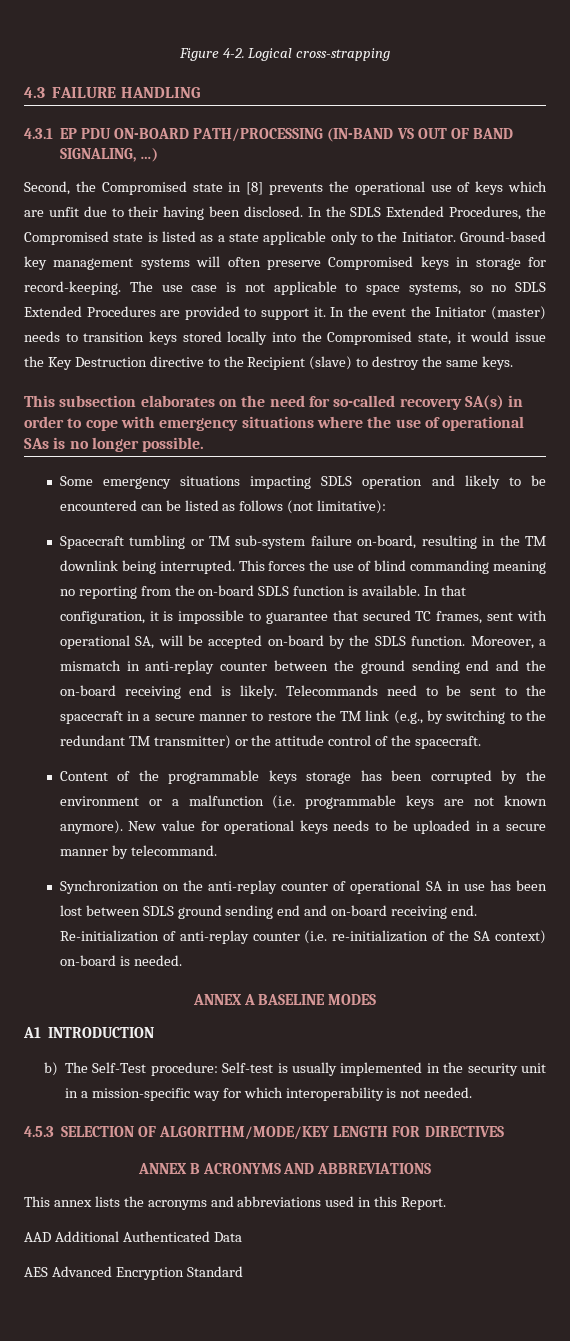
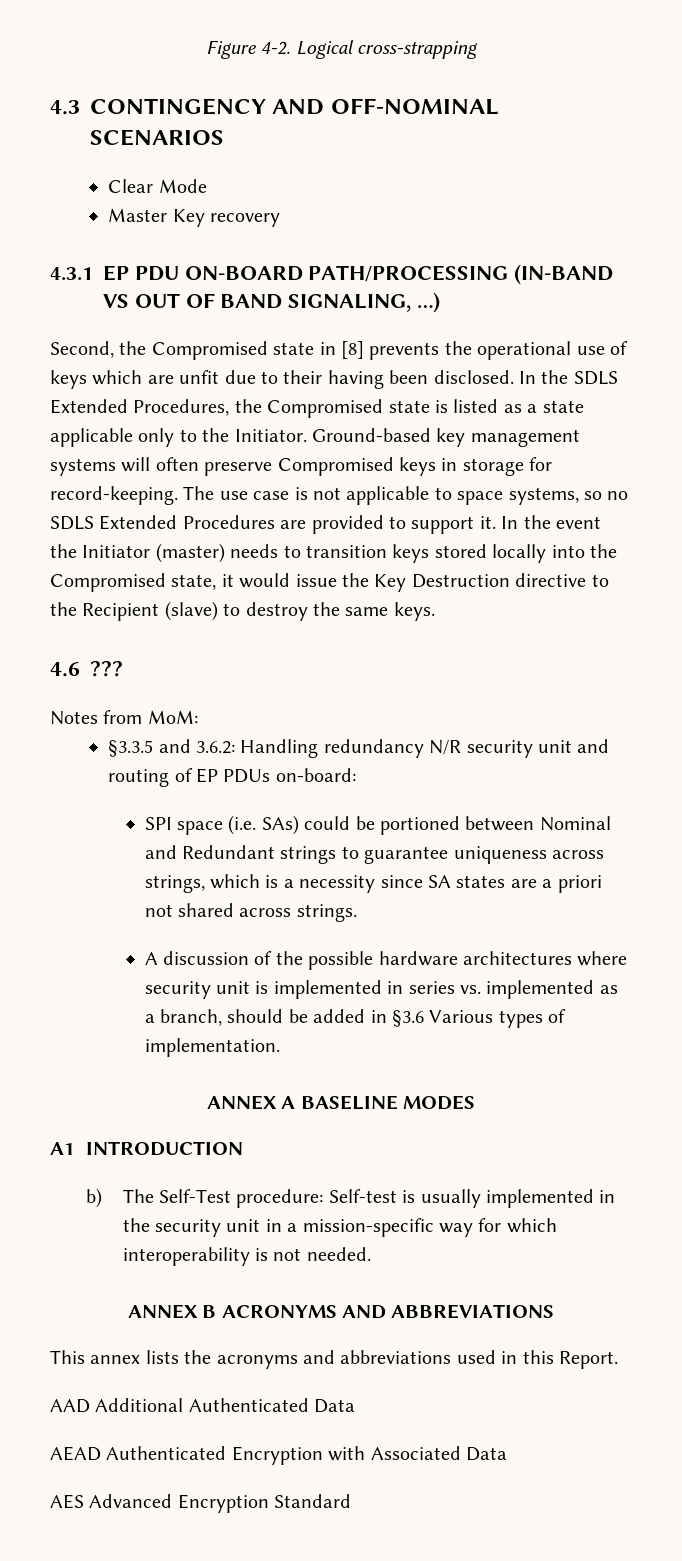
[52,87,200,98] FAILURE HANDLING -> [90,98,499,115] [90,129,224,146] [108,179,207,193] [108,208,281,227] CONTINGENCY AND OFF-NOMINAL SCENARIOS // Clear Mode // Master Key recovery
[24,395,524,410] [24,416,525,431] [24,437,205,452] [59,475,546,489] [59,500,387,514] [59,535,547,549] [59,560,547,574] [59,585,466,599] [59,610,547,624] [59,635,547,649] [59,660,546,674] [59,685,546,699] [59,710,546,724] [59,735,482,749] [59,770,546,784] [59,795,548,809] [59,820,546,834] [59,845,217,859] [59,880,547,894] [59,905,478,919] [59,930,547,944] [59,955,182,966] This subsection elaborates on the need for so-called recovery SA(s) in order to cope with emergency situations where the use of operational SAs is no longer possible. // Some emergency situations impacting SDLS operation and likely to be encountered can be listed as follows (not limitative): // Spacecraft tumbling or TM sub-system failure on-board, resulting in the TM downlink being interrupted. This forces the use of blind commanding meaning no reporting from the on-board SDLS function is available. In that configuration, it is impossible to guarantee that secured TC frames, sent with operational SA, will be accepted on-board by the SDLS function. Moreover, a mismatch in anti-replay counter between the ground sending end and the on-board receiving end is likely. Telecommands need to be sent to the spacecraft in a secure manner to restore the TM link (e.g., by switching to the redundant TM transmitter) or the attitude control of the spacecraft. // Content of the programmable keys storage has been corrupted by the environment or a malfunction (i.e. programmable keys are not known anymore). New value for operational keys needs to be uploaded in a secure manner by telecommand. // Synchronization on the anti-replay counter of operational SA in use has been lost between SDLS ground sending end and on-board receiving end. Re-initialization of anti-replay counter (i.e. re-initialization of the SA context) on-board is needed. -> [50,661,123,677] [50,710,198,725] [108,739,610,758] [108,768,356,787] [144,815,611,835] [144,845,604,864] [144,874,602,893] [144,903,357,922] [144,951,628,970] [144,980,618,999] [144,1009,567,1028] [144,1038,280,1057] 4.6 ??? // Notes from MoM: // §3.3.5 and 3.6.2: Handling redundancy N/R security unit and routing of EP PDUs on-board: // SPI space (i.e. SAs) could be portioned between Nominal and Redundant strings to guarantee uniqueness across strings, which is a necessity since SA states are a priori not shared across strings. // A discussion of the possible hardware architectures where security unit is implemented in series vs. implemented as a branch, should be added in §3.6 Various types of implementation.
[24,1126,504,1140] // 4.5.3 SELECTION OF ALGORITHM/MODE/KEY LENGTH FOR DIRECTIVES -> (371, 1254) none
(242, 1237) none -> [50,1446,507,1465] // AEAD Authenticated Encryption with Associated Data

